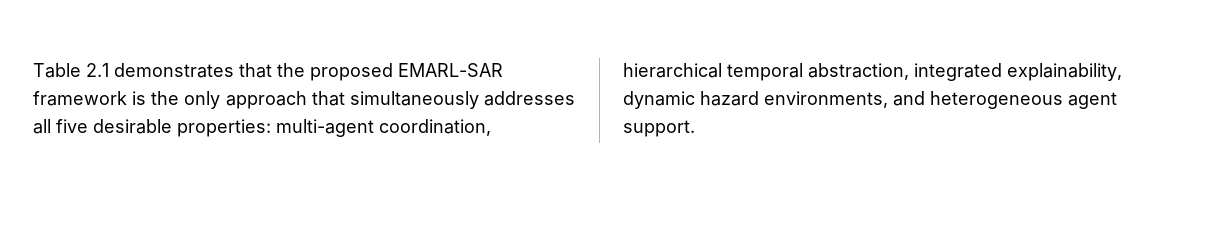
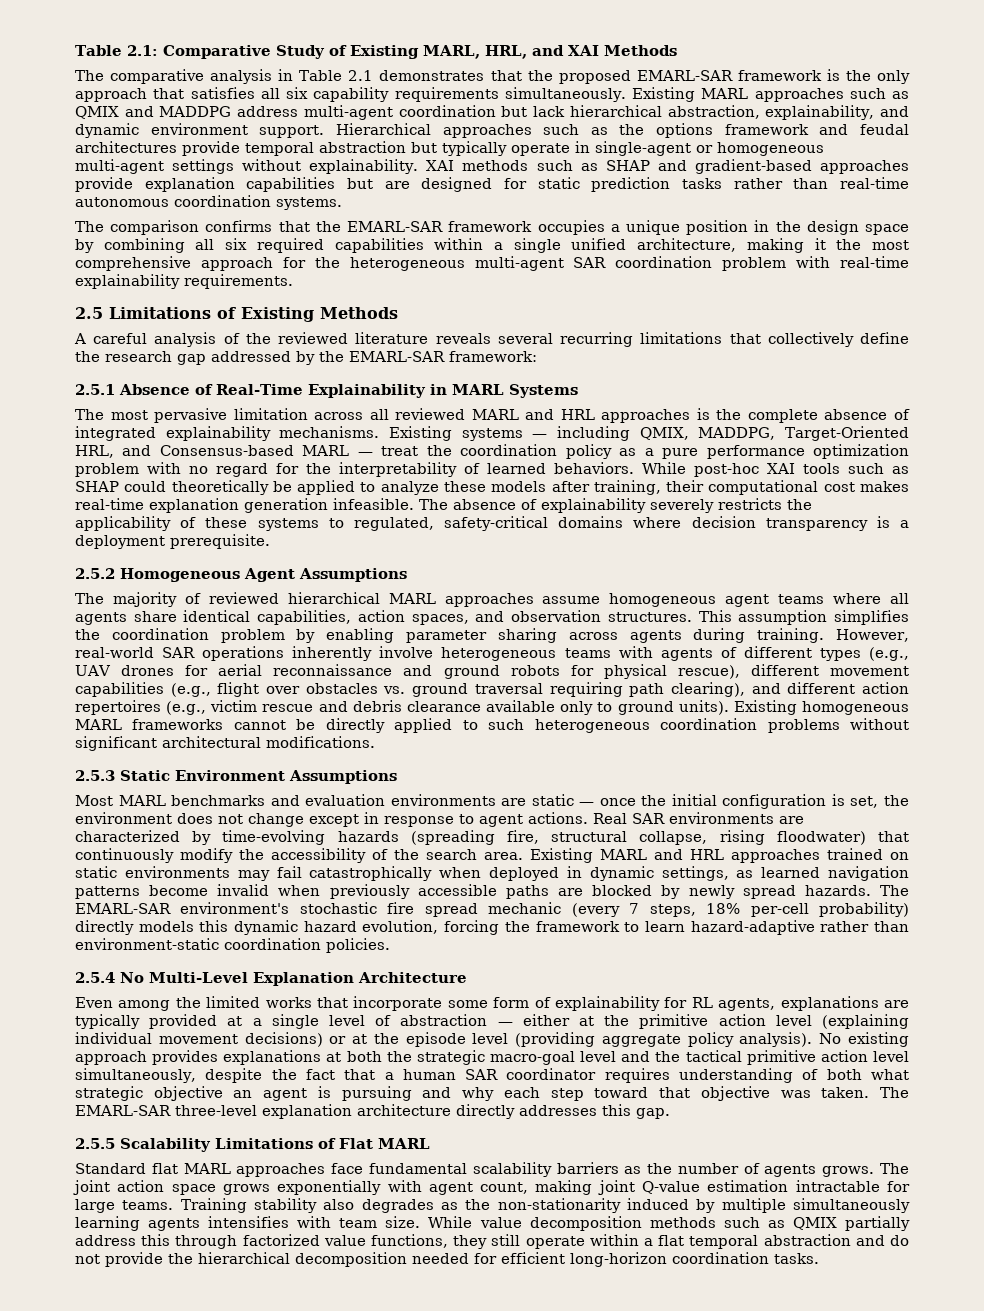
[33,63,81,78] Table -> [75,45,677,59] [75,69,343,84] Table 2.1: Comparative Study of Existing MARL, HRL, and XAI Methods // The comparative analysis in Table
[349,91,575,109] [33,119,491,137] [623,63,1122,81] [623,91,1117,109] [623,120,695,137] simultaneously addresses all five desirable properties: multi-agent coordination, hierarchical temporal abstraction, integrated explainability, dynamic hazard environments, and heterogeneous agent support. -> [190,87,910,102] [75,105,909,120] [75,123,909,138] [75,141,824,156] [75,159,909,174] [75,177,909,192] [75,195,342,210] [75,220,909,235] [75,238,909,253] [75,256,909,271] [75,274,293,289] [75,307,398,322] [74,332,910,347] [75,351,537,365] [75,384,578,398] [75,408,910,423] [75,426,910,441] [75,444,909,459] [75,462,909,477] [75,480,910,495] [75,498,812,513] [75,516,909,531] [75,534,270,549] [75,568,407,582] [75,592,909,607] [75,610,910,625] [75,628,910,643] [75,646,910,661] [75,664,910,679] [75,682,910,697] [75,700,910,715] [75,718,909,733] [75,736,375,751] [75,770,397,784] [75,794,909,809] [75,812,804,827] [75,830,910,845] [75,848,909,863] [75,866,910,881] [75,884,910,899] [75,902,910,917] [75,920,910,935] [75,938,390,953] [75,972,467,986] [75,996,909,1011] [75,1014,910,1029] [75,1032,909,1047] [75,1050,909,1065] [75,1068,910,1083] [75,1086,910,1101] [75,1104,670,1119] [75,1138,430,1152] [75,1162,910,1177] [73,1180,910,1195] [75,1198,911,1213] [75,1216,911,1231] [75,1234,910,1249] [75,1252,819,1267] satisfies all six capability requirements simultaneously. Existing MARL approaches such as QMIX and MADDPG address multi-agent coordination but lack hierarchical abstraction, explainability, and dynamic environment support. Hierarchical approaches such as the options framework and feudal architectures provide temporal abstraction but typically operate in single-agent or homogeneous multi-agent settings without explainability. XAI methods such as SHAP and gradient-based approaches provide explanation capabilities but are designed for static prediction tasks rather than real-time autonomous coordination systems. // The comparison confirms that the EMARL-SAR framework occupies a unique position in the design space by combining all six required capabilities within a single unified architecture, making it the most comprehensive approach for the heterogeneous multi-agent SAR coordination problem with real-time explainability requirements. // 2.5 Limitations of Existing Methods // A careful analysis of the reviewed literature reveals several recurring limitations that collectively define the research gap addressed by the EMARL-SAR framework: // 2.5.1 Absence of Real-Time Explainability in MARL Systems // The most pervasive limitation across all reviewed MARL and HRL approaches is the complete absence of integrated explainability mechanisms. Existing systems — including QMIX, MADDPG, Target-Oriented HRL, and Consensus-based MARL — treat the coordination policy as a pure performance optimization problem with no regard for the interpretability of learned behaviors. While post-hoc XAI tools such as SHAP could theoretically be applied to analyze these models after training, their computational cost makes real-time explanation generation infeasible. The absence of explainability severely restricts the applicability of these systems to regulated, safety-critical domains where decision transparency is a deployment prerequisite. // 2.5.2 Homogeneous Agent Assumptions // The majority of reviewed hierarchical MARL approaches assume homogeneous agent teams where all agents share identical capabilities, action spaces, and observation structures. This assumption simplifies the coordination problem by enabling parameter sharing across agents during training. However, real-world SAR operations inherently involve heterogeneous teams with agents of different types (e.g., UAV drones for aerial reconnaissance and ground robots for physical rescue), different movement capabilities (e.g., flight over obstacles vs. ground traversal requiring path clearing), and different action repertoires (e.g., victim rescue and debris clearance available only to ground units). Existing homogeneous MARL frameworks cannot be directly applied to such heterogeneous coordination problems without significant architectural modifications. // 2.5.3 Static Environment Assumptions // Most MARL benchmarks and evaluation environments are static — once the initial configuration is set, the environment does not change except in response to agent actions. Real SAR environments are characterized by time-evolving hazards (spreading fire, structural collapse, rising floodwater) that continuously modify the accessibility of the search area. Existing MARL and HRL approaches trained on static environments may fail catastrophically when deployed in dynamic settings, as learned navigation patterns become invalid when previously accessible paths are blocked by newly spread hazards. The EMARL-SAR environment's stochastic fire spread mechanic (every 7 steps, 18% per-cell probability) directly models this dynamic hazard evolution, forcing the framework to learn hazard-adaptive rather than environment-static coordination policies. // 2.5.4 No Multi-Level Explanation Architecture // Even among the limited works that incorporate some form of explainability for RL agents, explanations are typically provided at a single level of abstraction — either at the primitive action level (explaining individual movement decisions) or at the episode level (providing aggregate policy analysis). No existing approach provides explanations at both the strategic macro-goal level and the tactical primitive action level simultaneously, despite the fact that a human SAR coordinator requires understanding of both what strategic objective an agent is pursuing and why each step toward that objective was taken. The EMARL-SAR three-level explanation architecture directly addresses this gap. // 2.5.5 Scalability Limitations of Flat MARL // Standard flat MARL approaches face fundamental scalability barriers as the number of agents grows. The joint action space grows exponentially with agent count, making joint Q-value estimation intractable for large teams. Training stability also degrades as the non-stationarity induced by multiple simultaneously learning agents intensifies with team size. While value decomposition methods such as QMIX partially address this through factorized value functions, they still operate within a flat temporal abstraction and do not provide the hierarchical decomposition needed for efficient long-horizon coordination tasks.

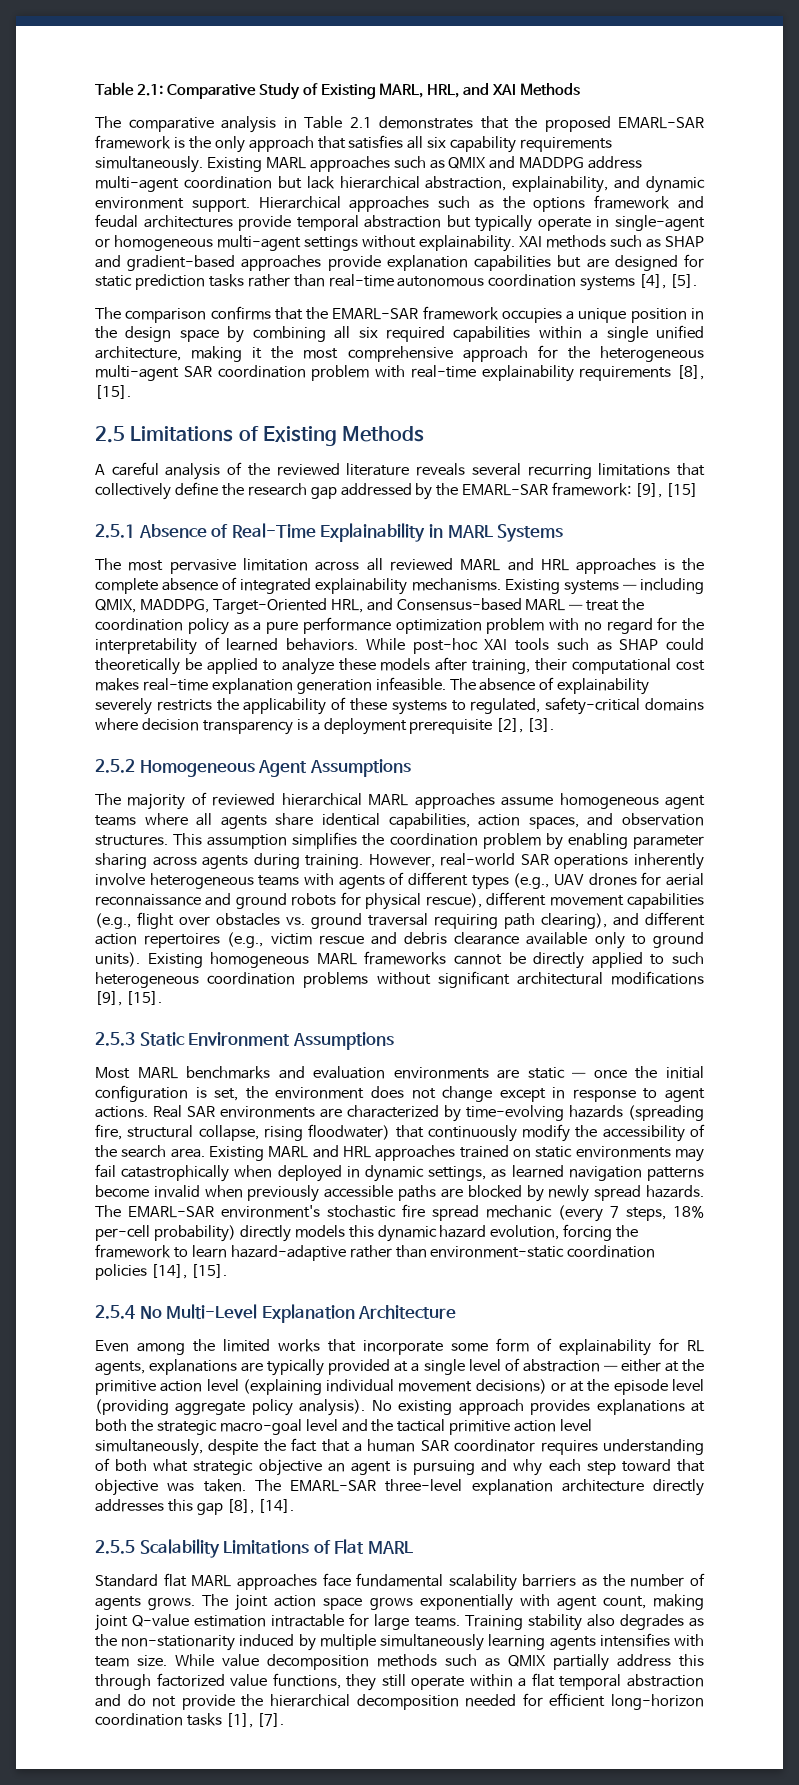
[276,197,342,210] systems. -> [580,274,698,291] systems [4], [5].
[184,274,293,289] requirements. -> [579,365,704,381] [95,385,131,399] requirements [8], [15].
(537, 356) none -> [635,483,699,498] [9], [15]
[170,534,270,549] prerequisite. -> [409,718,555,734] prerequisite [2], [3].
[266,736,375,748] modifications. -> [611,971,704,985] [95,991,162,1006] modifications [9], [15].
[326,938,390,953] policies. -> [95,1264,227,1280] policies [14], [15].
[636,1108,670,1119] gap. -> [196,1499,294,1515] gap [8], [14].
[774,1253,819,1264] tasks. -> [186,1713,284,1728] tasks [1], [7].

